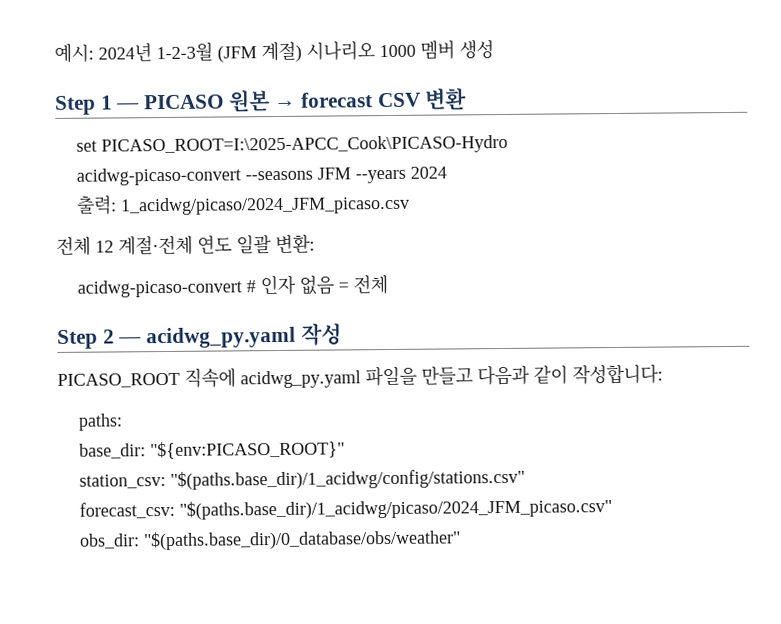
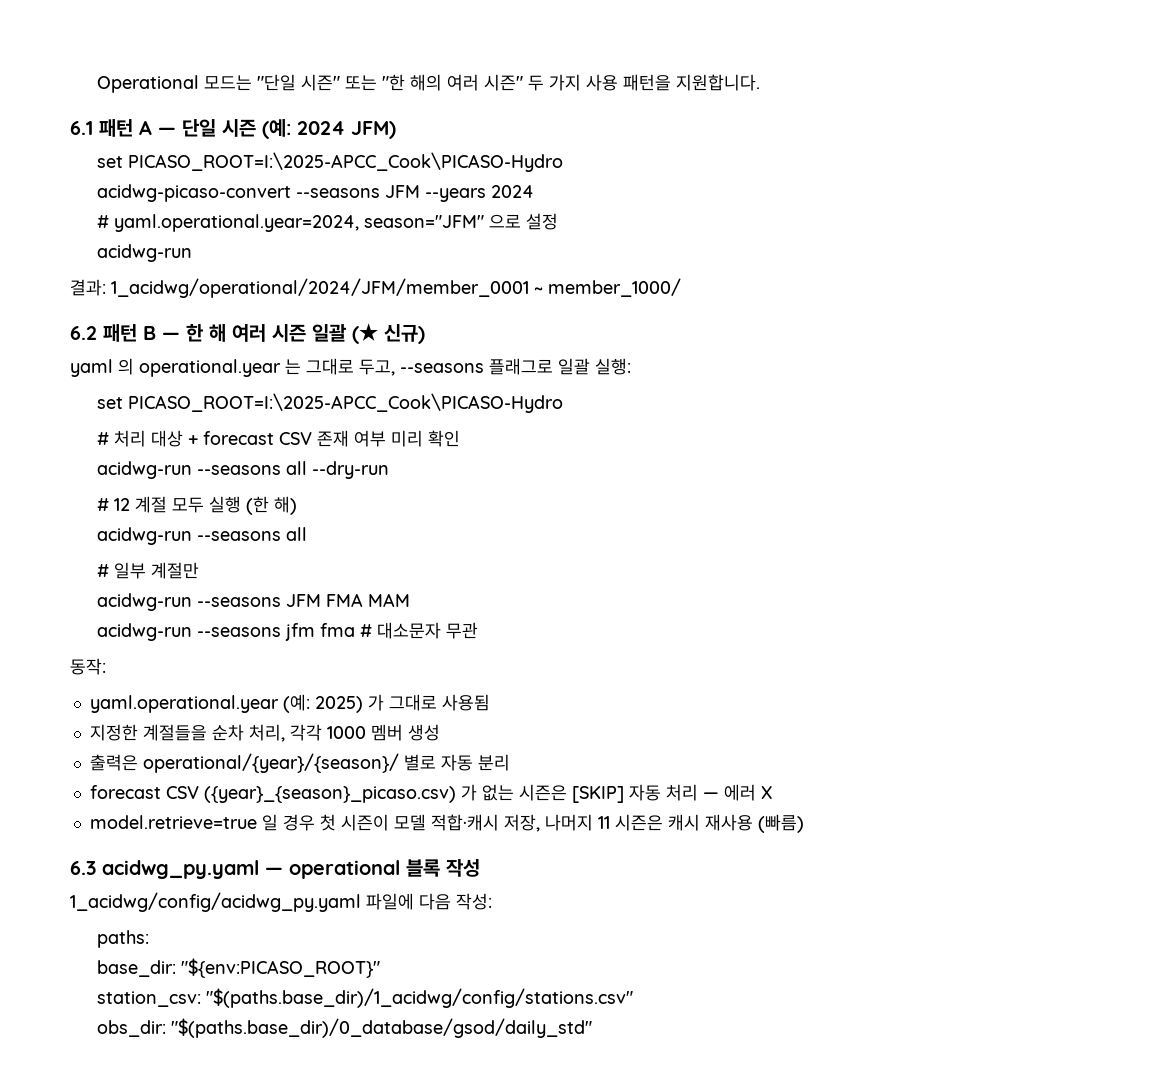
[54,40,494,63] [55,87,468,115] 예시: 2024년 1-2-3월 (JFM 계절) 시나리오 1000 멤버 생성 // Step 1 — PICASO 원본 → forecast CSV 변환 -> [97,74,761,93] [70,119,396,139] Operational 모드는 "단일 시즌" 또는 "한 해의 여러 시즌" 두 가지 사용 패턴을 지원합니다. // 6.1 패턴 A — 단일 시즌 (예: 2024 JFM)
[75,195,410,216] [56,234,315,256] [76,274,388,298] [57,322,342,349] [57,363,663,389] 출력: 1_acidwg/picaso/2024_JFM_picaso.csv // 전체 12 계절·전체 연도 일괄 변환: // acidwg-picaso-convert # 인자 없음 = 전체 // Step 2 — acidwg_py.yaml 작성 // PICASO_ROOT 직속에 acidwg_py.yaml 파일을 만들고 다음과 같이 작성합니다: -> [97,213,559,232] [97,244,193,262] [70,278,681,298] [70,323,425,344] [70,358,631,377] [97,393,564,413] [97,430,461,447] [97,461,390,479] [97,496,298,515] [97,527,308,545] [97,562,200,579] [97,593,411,611] [97,622,479,641] [70,658,106,675] [89,694,490,713] [89,724,440,742] [89,753,510,773] [89,784,772,803] [89,814,804,833] [70,859,480,879] [70,892,492,912] # yaml.operational.year=2024, season="JFM" 으로 설정 // acidwg-run // 결과: 1_acidwg/operational/2024/JFM/member_0001 ~ member_1000/ // 6.2 패턴 B — 한 해 여러 시즌 일괄 (★ 신규) // yaml 의 operational.year 는 그대로 두고, --seasons 플래그로 일괄 실행: // set PICASO_ROOT=I:\2025-APCC_Cook\PICASO-Hydro // # 처리 대상 + forecast CSV 존재 여부 미리 확인 // acidwg-run --seasons all --dry-run // # 12 계절 모두 실행 (한 해) // acidwg-run --seasons all // # 일부 계절만 // acidwg-run --seasons JFM FMA MAM // acidwg-run --seasons jfm fma # 대소문자 무관 // 동작: // yaml.operational.year (예: 2025) 가 그대로 사용됨 // 지정한 계절들을 순차 처리, 각각 1000 멤버 생성 // 출력은 operational/{year}/{season}/ 별로 자동 분리 // forecast CSV ({year}_{season}_picaso.csv) 가 없는 시즌은 [SKIP] 자동 처리 — 에러 X // model.retrieve=true 일 경우 첫 시즌이 모델 적합·캐시 저장, 나머지 11 시즌은 캐시 재사용 (빠름) // 6.3 acidwg_py.yaml — operational 블록 작성 // 1_acidwg/config/acidwg_py.yaml 파일에 다음 작성:
[78,498,612,520] // forecast_csv: "$(paths.base_dir)/1_acidwg/picaso/2024_JFM_picaso.csv" -> (634, 998) none
[142,529,461,551] "$(paths.base_dir)/0_database/obs/weather" -> [171,1018,593,1038] "$(paths.base_dir)/0_database/gsod/daily_std"

